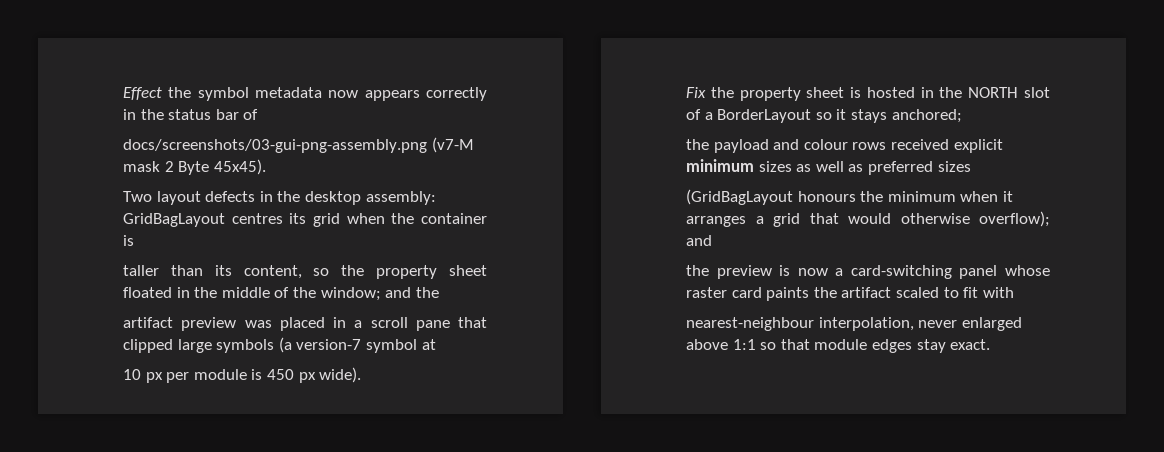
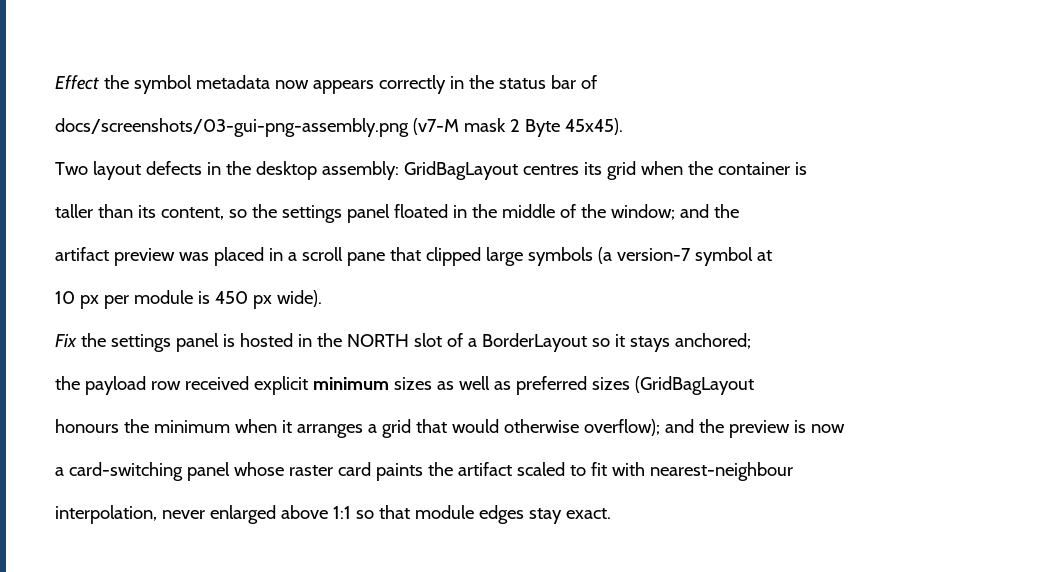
[376,265,487,279] property sheet -> [281,204,390,223] settings panel
[739,87,845,101] property sheet -> [110,333,219,352] settings panel
[773,139,887,150] and colour rows -> [150,381,181,390] row
[686,189,793,205] // (GridBagLayout -> [634,376,754,395] (GridBagLayout //
(712, 240) // -> (694, 426) none
(828, 272) none -> (845, 428) //
[686,317,814,331] // nearest-neighbour -> [649,462,793,481] nearest-neighbour //

